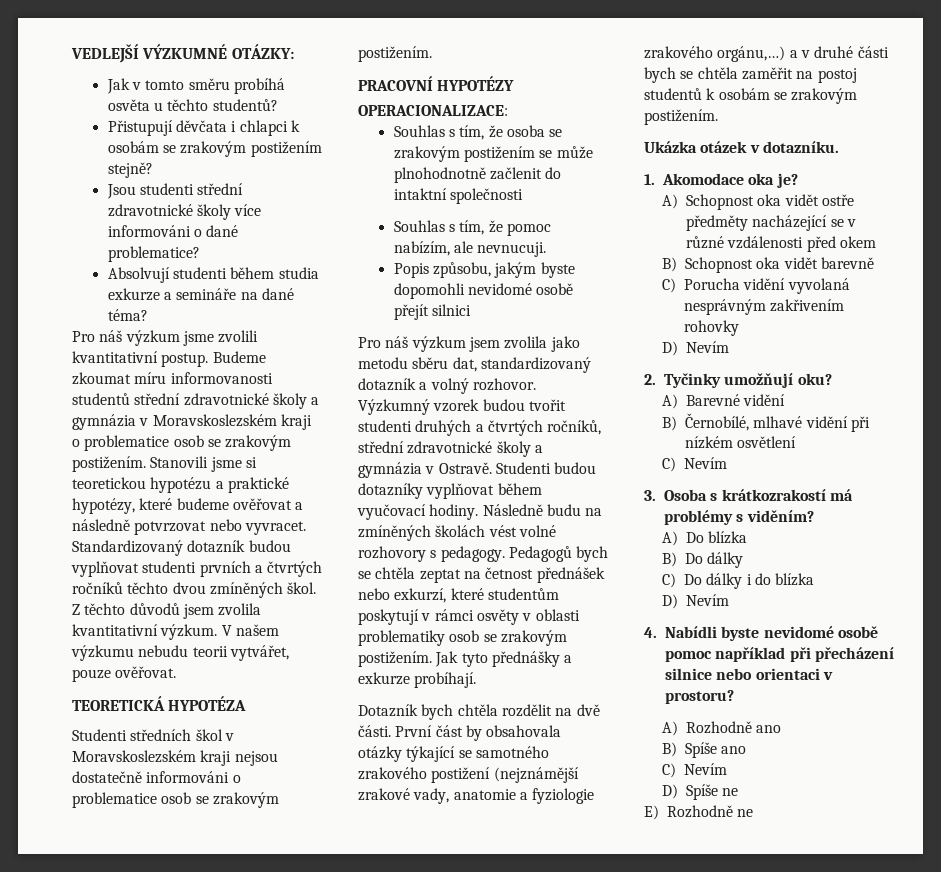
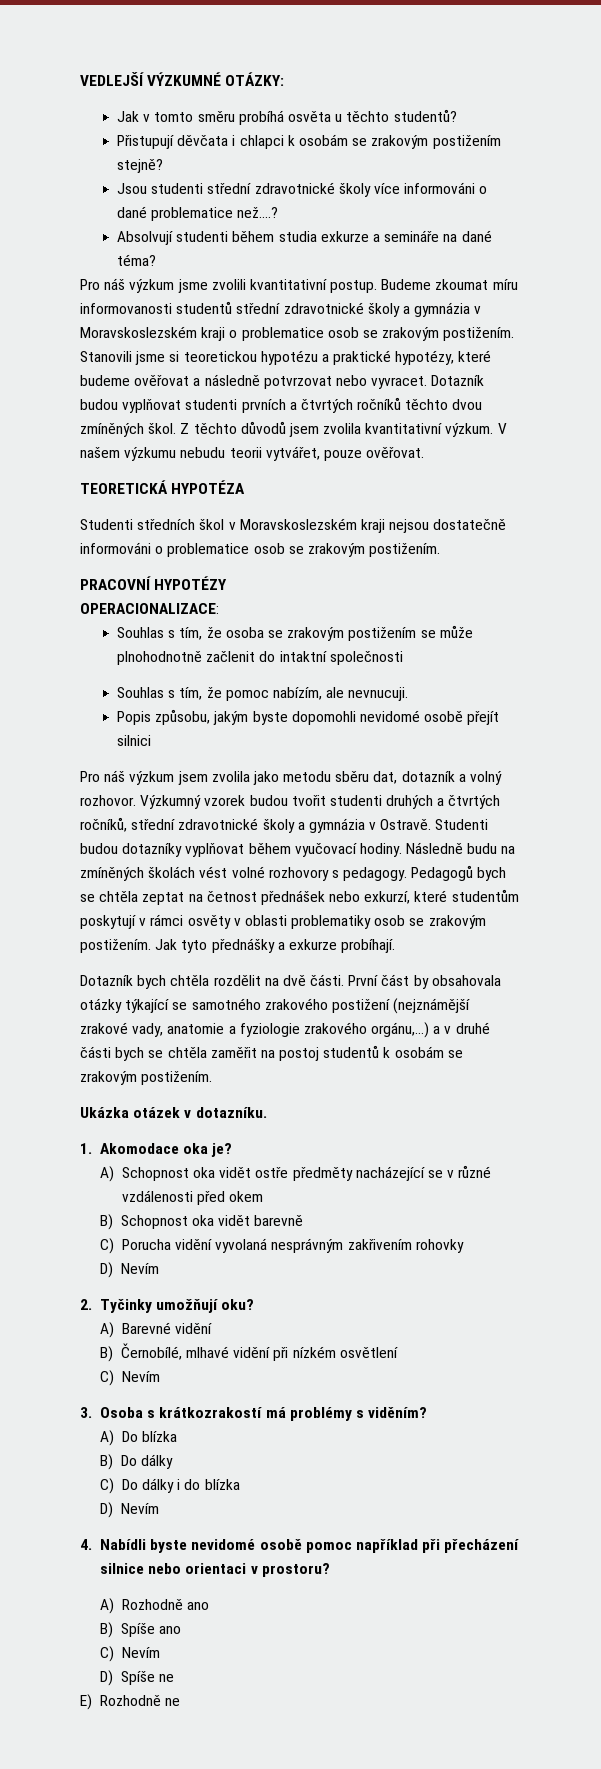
[107,246,200,262] problematice? -> [151,207,279,221] problematice než….?
[72,540,246,556] Standardizovaný dotazník -> [431,375,485,386] Dotazník
[480,357,591,373] standardizovaný -> (398, 777) none

